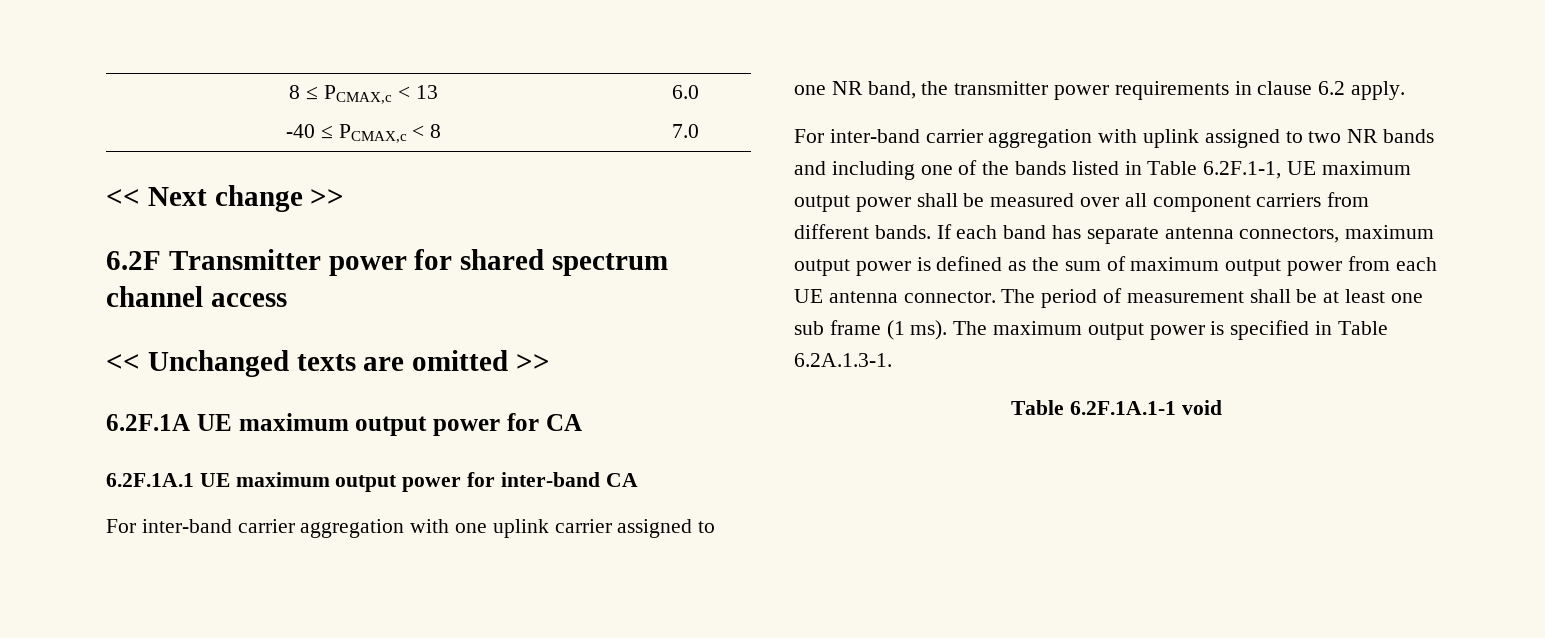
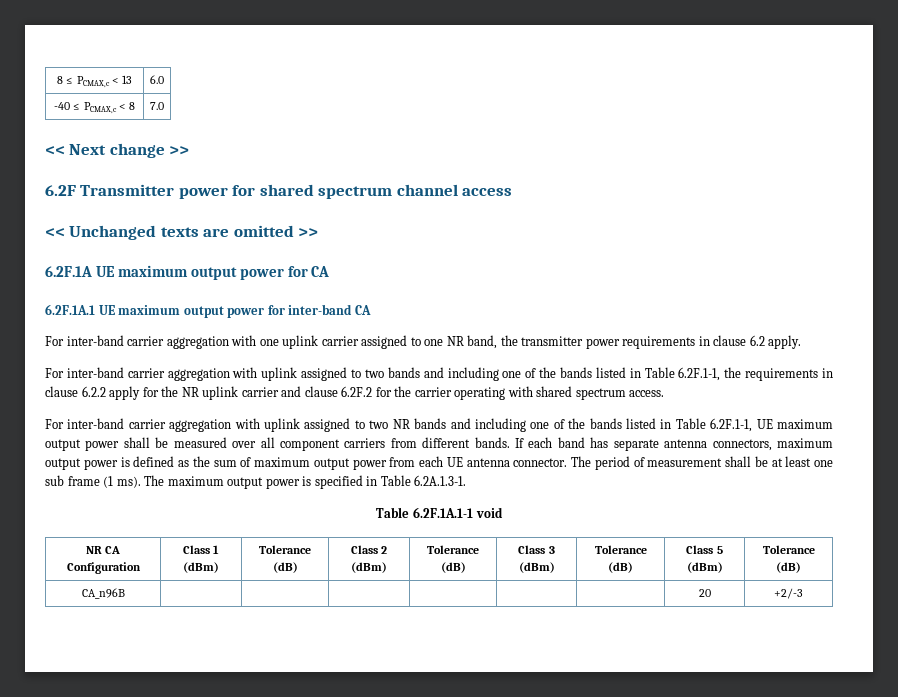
(1406, 90) none -> [45,367,834,381] [45,386,665,400] // For inter-band carrier aggregation with uplink assigned to two bands and including one of the bands listed in Table 6.2F.1-1, the requirements in clause 6.2.2 apply for the NR uplink carrier and clause 6.2F.2 for the carrier operating with shared spectrum access.
(1222, 407) none -> [85,546,121,554] [66,562,141,574] [182,545,220,554] [183,562,219,573] [259,545,311,554] [272,562,298,573] [350,545,388,554] [351,562,387,573] [427,545,479,554] [440,562,466,573] [518,545,555,554] [518,562,555,573] [594,545,647,554] [608,562,633,573] [686,545,723,554] [686,562,723,573] [762,545,815,554] [776,562,801,573] [81,588,125,599] [698,589,711,597] [774,588,803,599] // NR CA Configuration | Class 1 (dBm) | Tolerance (dB) | Class 2 (dBm) | Tolerance (dB) | Class 3 (dBm) | Tolerance (dB) | Class 5 (dBm) | Tolerance (dB) // CA_n96B | | | | | | | 20 | +2/-3

